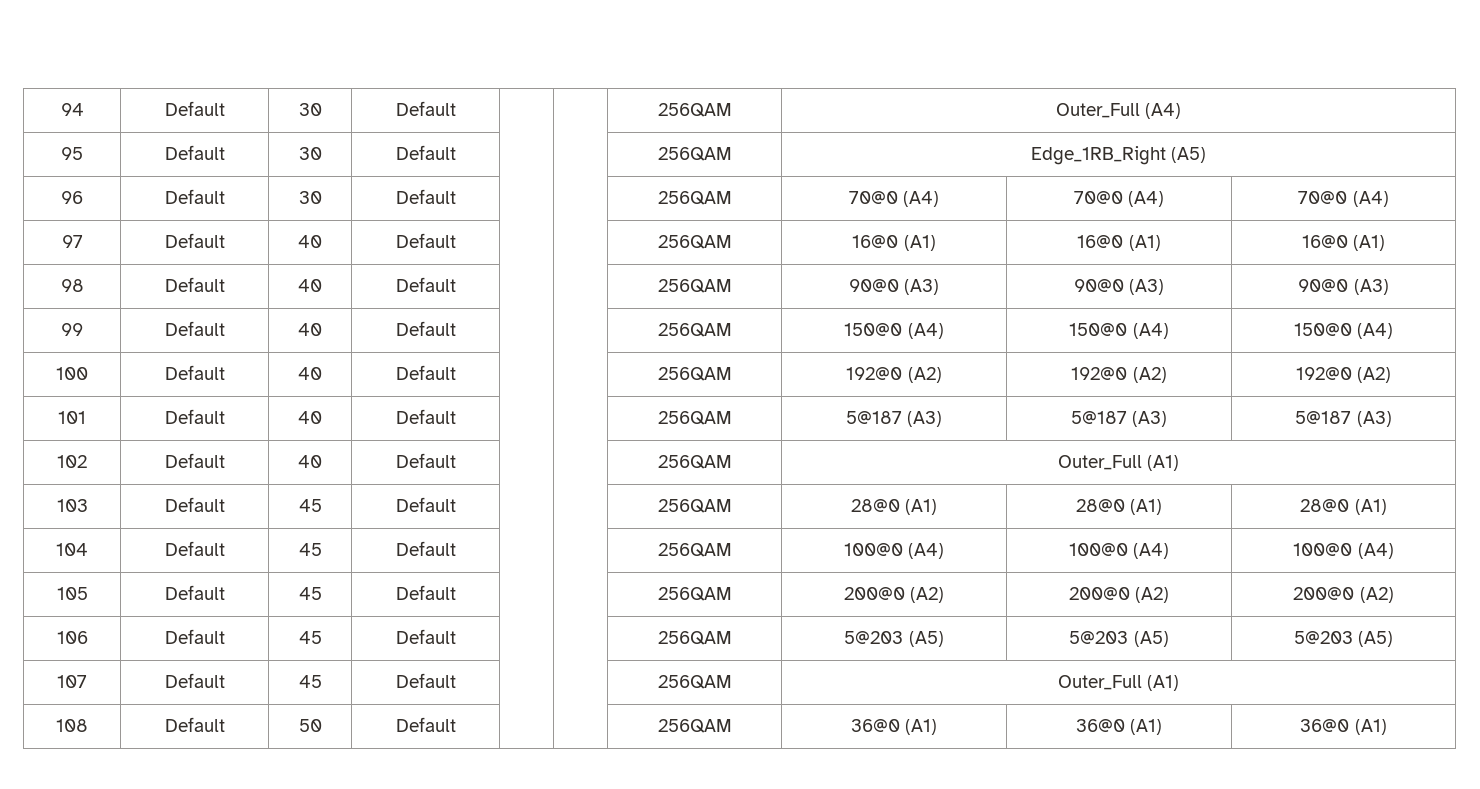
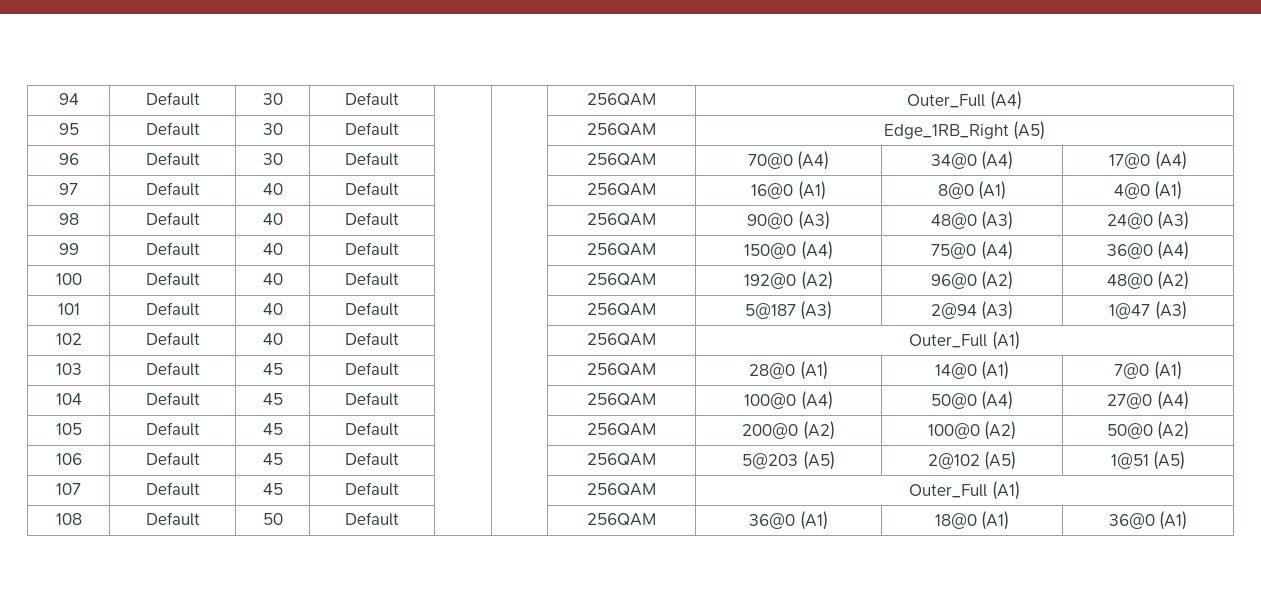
[1073,191,1165,207] [1298,191,1348,204] 70@0 (A4) | 70@0 -> [930,151,1014,170] [1109,153,1151,169] 34@0 (A4) | 17@0
[1077,235,1161,251] [1301,235,1348,248] 16@0 (A1) | 16@0 -> [937,181,1007,200] [1113,183,1150,199] 8@0 (A1) | 4@0
[1073,279,1165,295] [1298,279,1349,292] 90@0 (A3) | 90@0 -> [930,211,1014,230] [1106,213,1153,229] 48@0 (A3) | 24@0
[1069,323,1169,339] [1293,323,1352,336] 150@0 (A4) | 150@0 -> [931,241,1013,260] [1106,243,1153,259] 75@0 (A4) | 36@0
[1071,367,1167,383] [1295,367,1352,380] 192@0 (A2) | 192@0 -> [930,271,1014,290] [1106,273,1153,289] 96@0 (A2) | 48@0
[1070,411,1168,427] [1295,411,1352,424] 5@187 (A3) | 5@187 -> [930,301,1014,320] [1109,303,1151,319] 2@94 (A3) | 1@47
[1075,499,1163,515] [1300,499,1350,512] 28@0 (A1) | 28@0 -> [934,361,1010,380] [1114,363,1150,379] 14@0 (A1) | 7@0
[1068,543,1170,559] [1293,543,1353,556] 100@0 (A4) | 100@0 -> [930,391,1014,410] [1107,393,1153,409] 50@0 (A4) | 27@0
[1068,587,1170,603] [1293,587,1355,600] 200@0 (A2) | 200@0 -> [927,421,1017,440] [1106,423,1153,439] 100@0 (A2) | 50@0
[1069,631,1169,647] [1293,631,1353,644] 5@203 (A5) | 5@203 -> [927,451,1017,470] [1110,453,1149,469] 2@102 (A5) | 1@51
[1075,719,1125,732] 36@0 -> [934,513,977,529] 18@0

